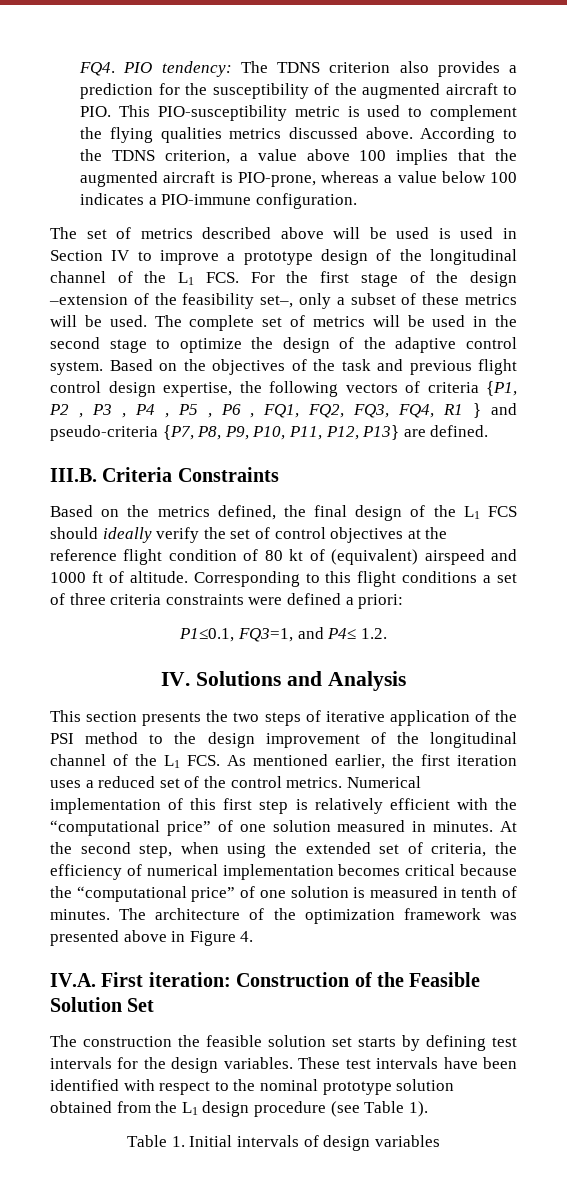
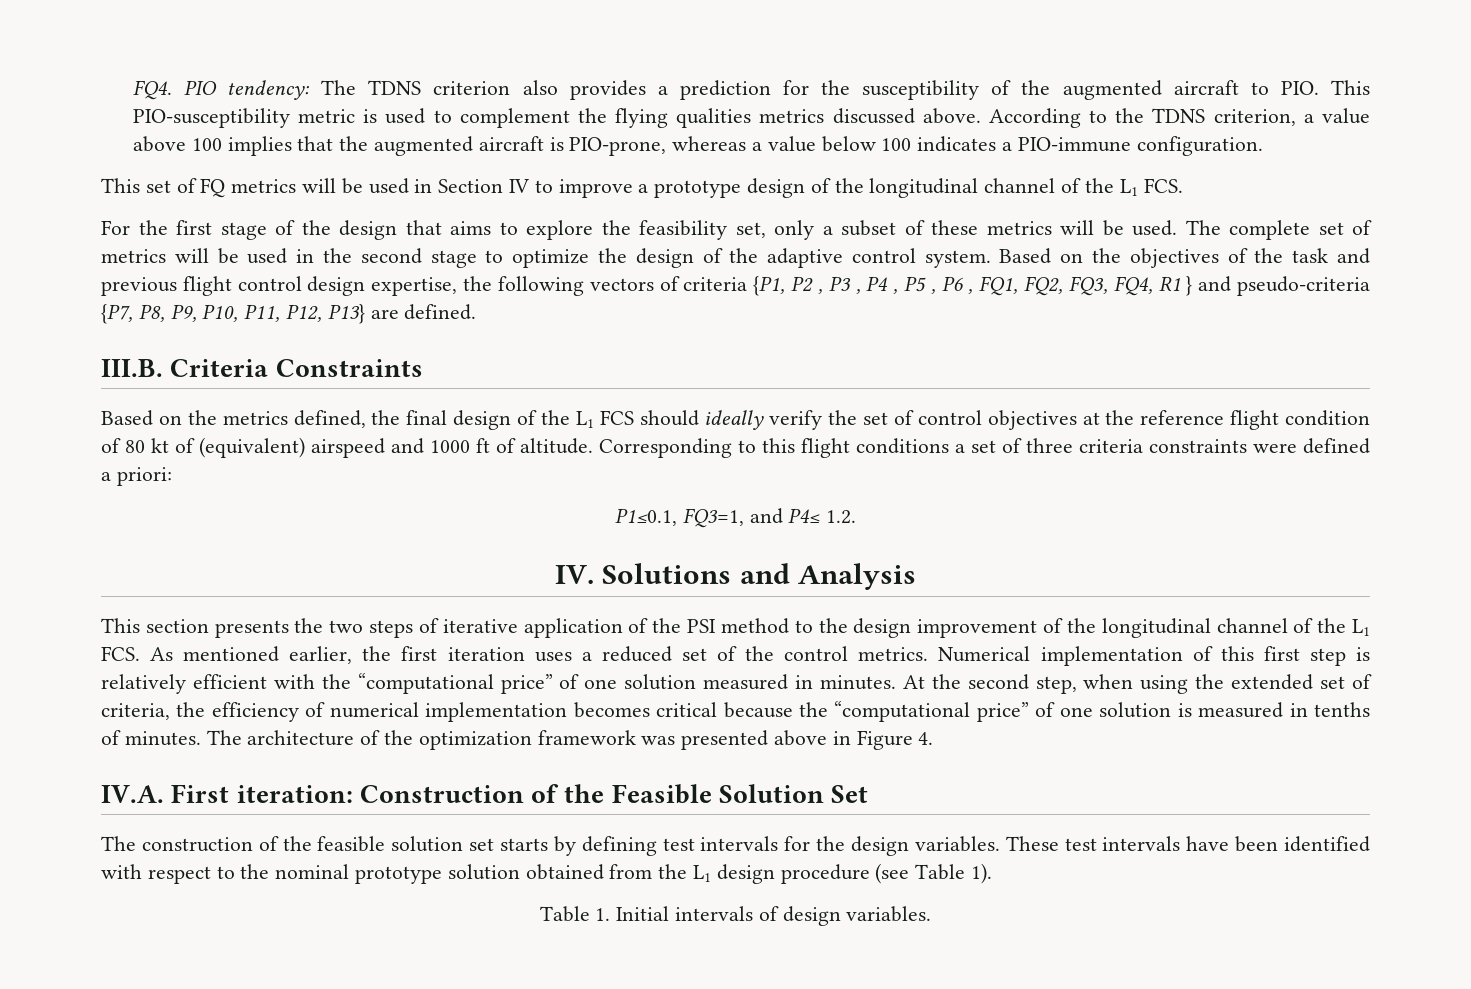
[50,227,494,239] The set of metrics described above will be used is used -> [101,178,409,198] This set of FQ metrics will be used
(239, 277) none -> (1183, 185) //
[49,293,149,305] –extension of -> [405,220,593,240] that aims to explore
[260,295,294,308] set–, -> [735,222,766,238] set,
[461,886,498,898] tenth -> [1313,702,1370,717] tenths
(172, 1041) none -> [258,836,279,851] of
[374,1135,440,1147] variables -> [846,906,932,922] variables.

